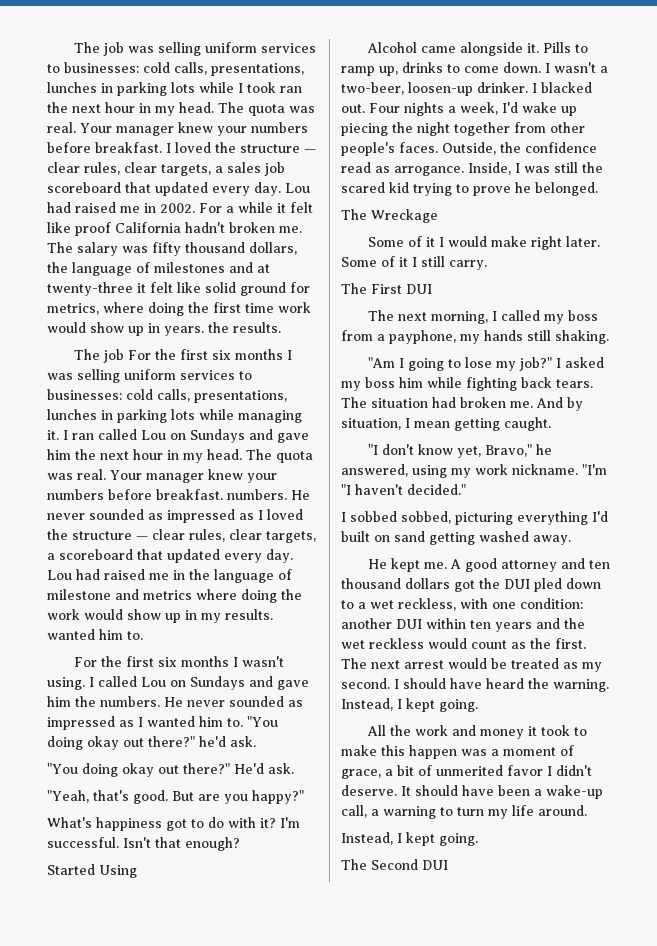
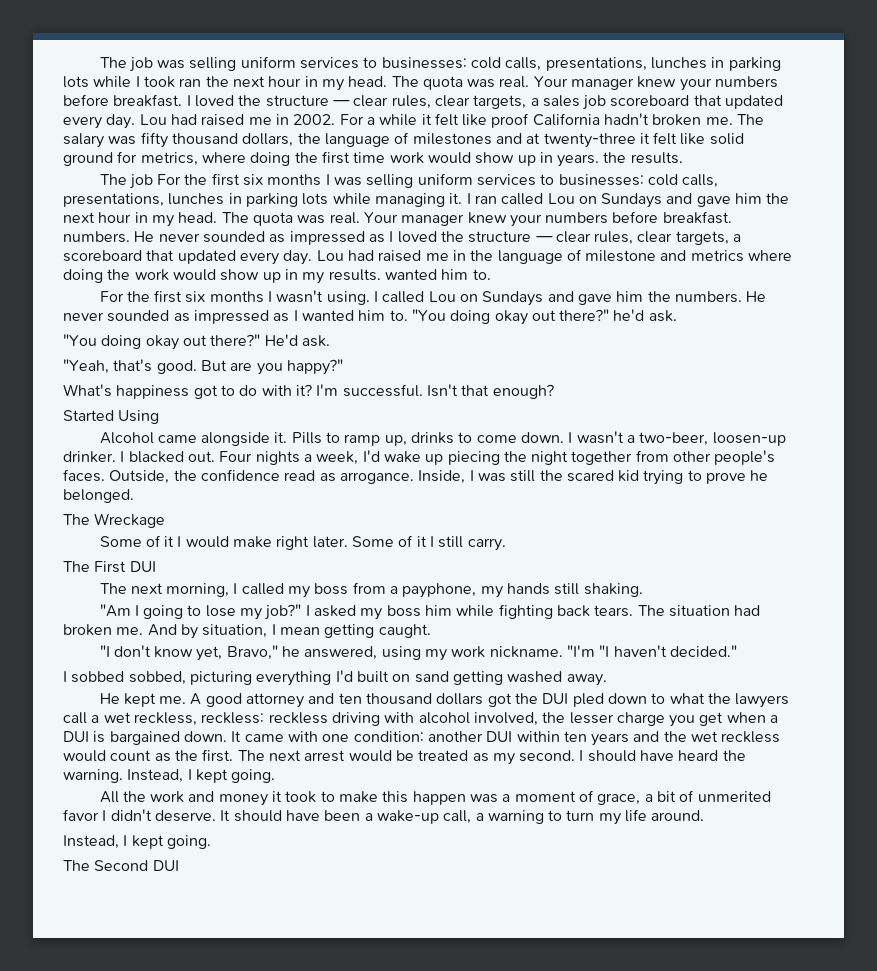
[358,598,456,611] a wet reckless, -> [669,693,790,708] [63,712,779,727] [63,731,284,745] what the lawyers call a wet reckless, reckless: reckless driving with alcohol involved, the lesser charge you get when a DUI is bargained down. It came

